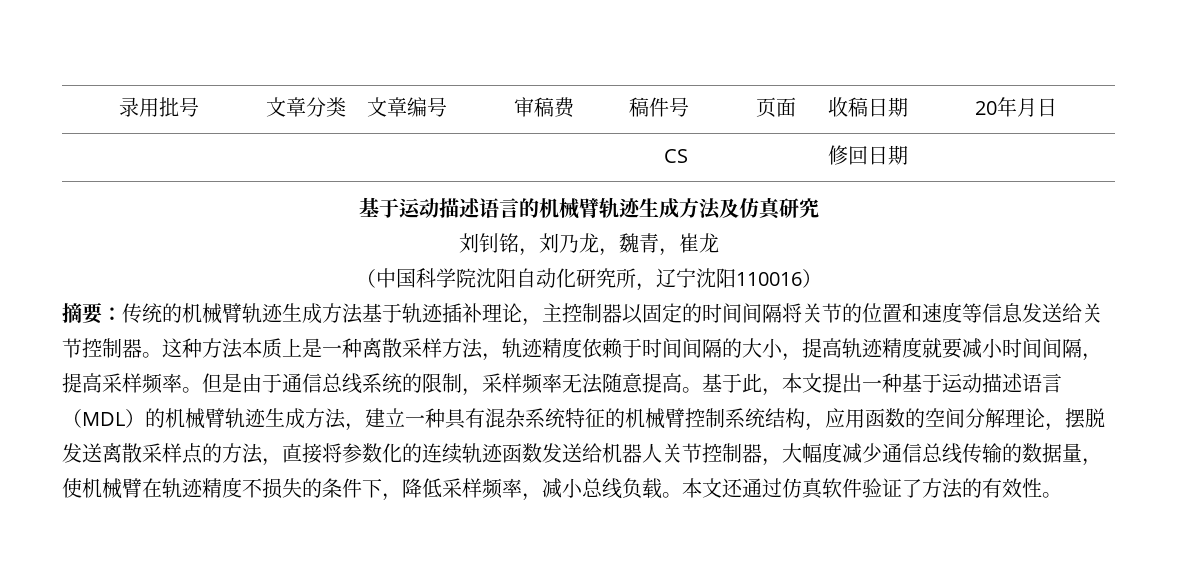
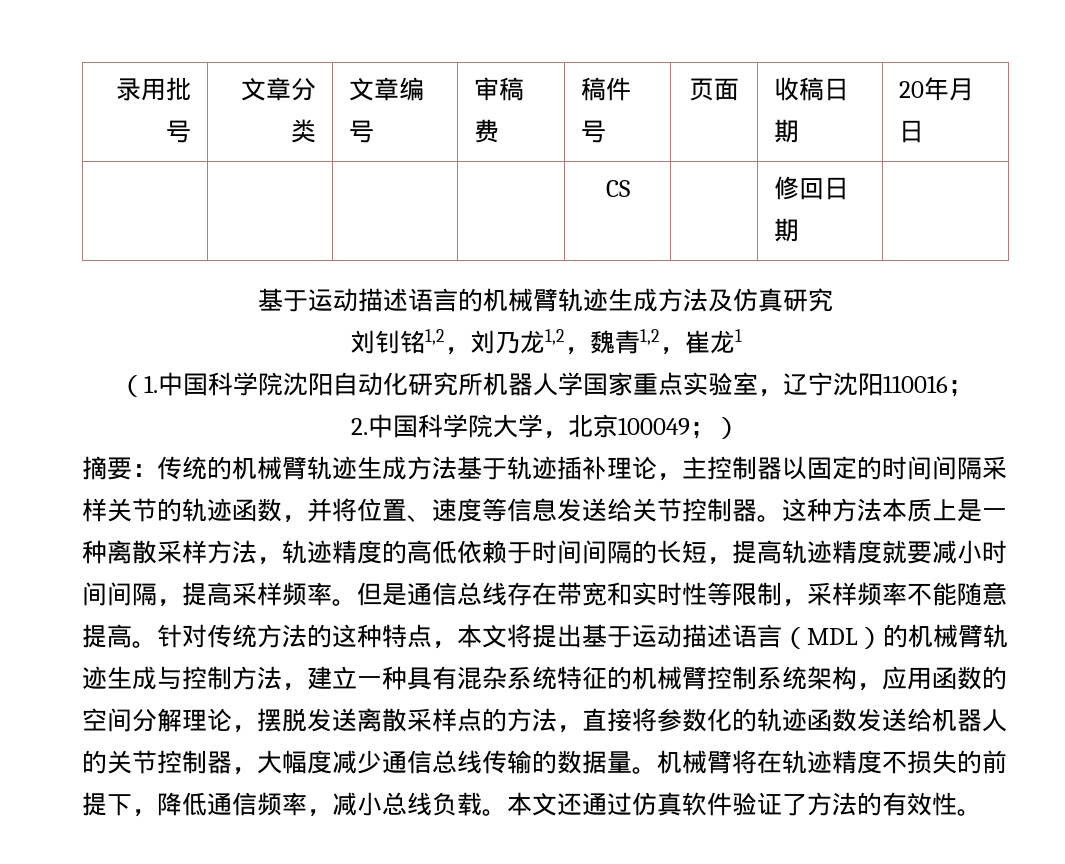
(519, 243) none -> [424,329,445,345] 1,2
[598,233,659,256] ，魏青 -> [544,329,565,345] [564,329,660,355] 1,2，魏青1,2
[355,269,376,288] // （ -> [734,329,742,342] [118,375,158,397] 1 // （1.
[635,268,802,291] ，辽宁沈阳110016 -> [482,372,973,397] [351,414,715,439] 机器人学国家重点实验室，辽宁沈阳110016； // 2.中国科学院大学，北京100049；
[782,303,922,323] 将关节的位置和 -> [982,456,1007,480] [82,498,432,523] 采样关节的轨迹函数，并将位置、
(582, 347) none -> [382,540,457,564] 的高低
[742,338,783,358] 大小 -> [657,540,707,564] 长短
[242,373,422,394] 由于通信总线系统的 -> [407,582,732,606] 通信总线存在带宽和实时性等
[562,373,603,394] 无法 -> [907,582,957,606] 不能
[702,373,902,396] 基于此，本文提出一种 -> [157,624,582,649] 针对传统方法的这种特点，本文将提出
(305, 418) none -> [157,666,232,690] 与控制
[765,408,785,428] 结 -> [807,666,832,690] 架
[422,443,462,464] 连续 -> (757, 720) none
(662, 453) none -> [82,750,107,774] 的
[1082,458,1102,466] [62,478,142,499] ，使机械臂 -> [632,750,757,774] 。机械臂将
[322,478,362,498] 条件 -> [982,750,1007,774] [82,792,107,816] 前提
[442,478,482,498] 采样 -> [207,792,257,816] 通信

